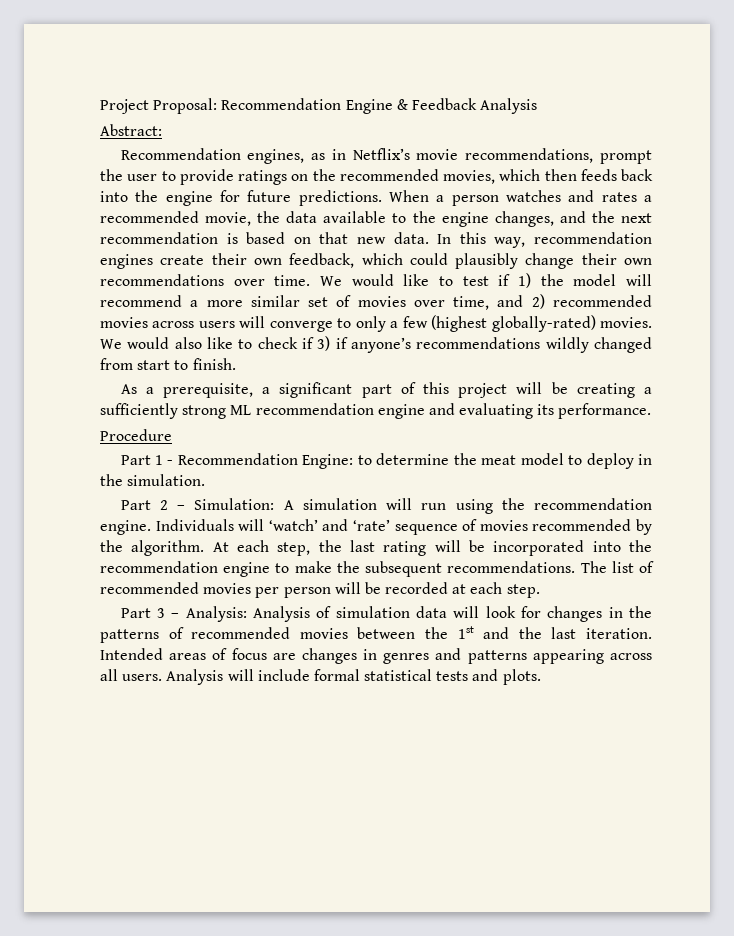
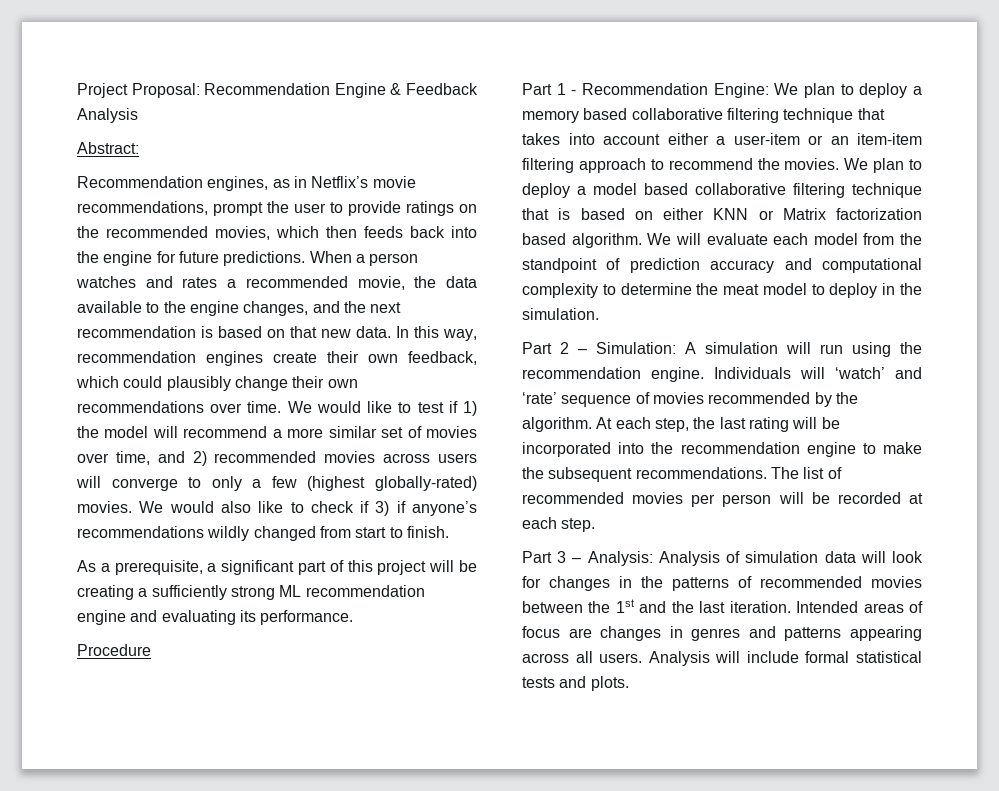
(354, 461) none -> [774,83,922,98] [522,108,885,123] [522,133,922,145] [522,158,922,173] [522,183,922,198] [522,208,922,220] [522,233,922,248] [522,258,922,273] [522,283,598,298] We plan to deploy a memory based collaborative filtering technique that takes into account either a user-item or an item-item filtering approach to recommend the movies. We plan to deploy a model based collaborative filtering technique that is based on either KNN or Matrix factorization based algorithm. We will evaluate each model from the standpoint of prediction accuracy and computational complexity

